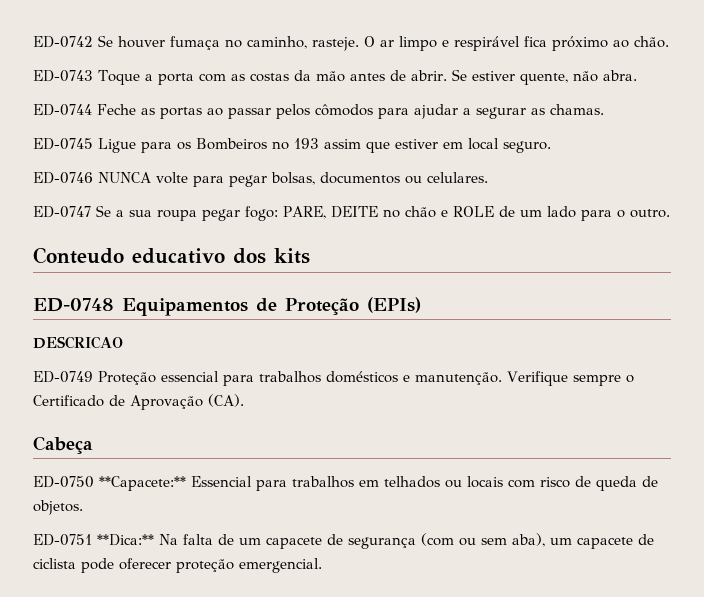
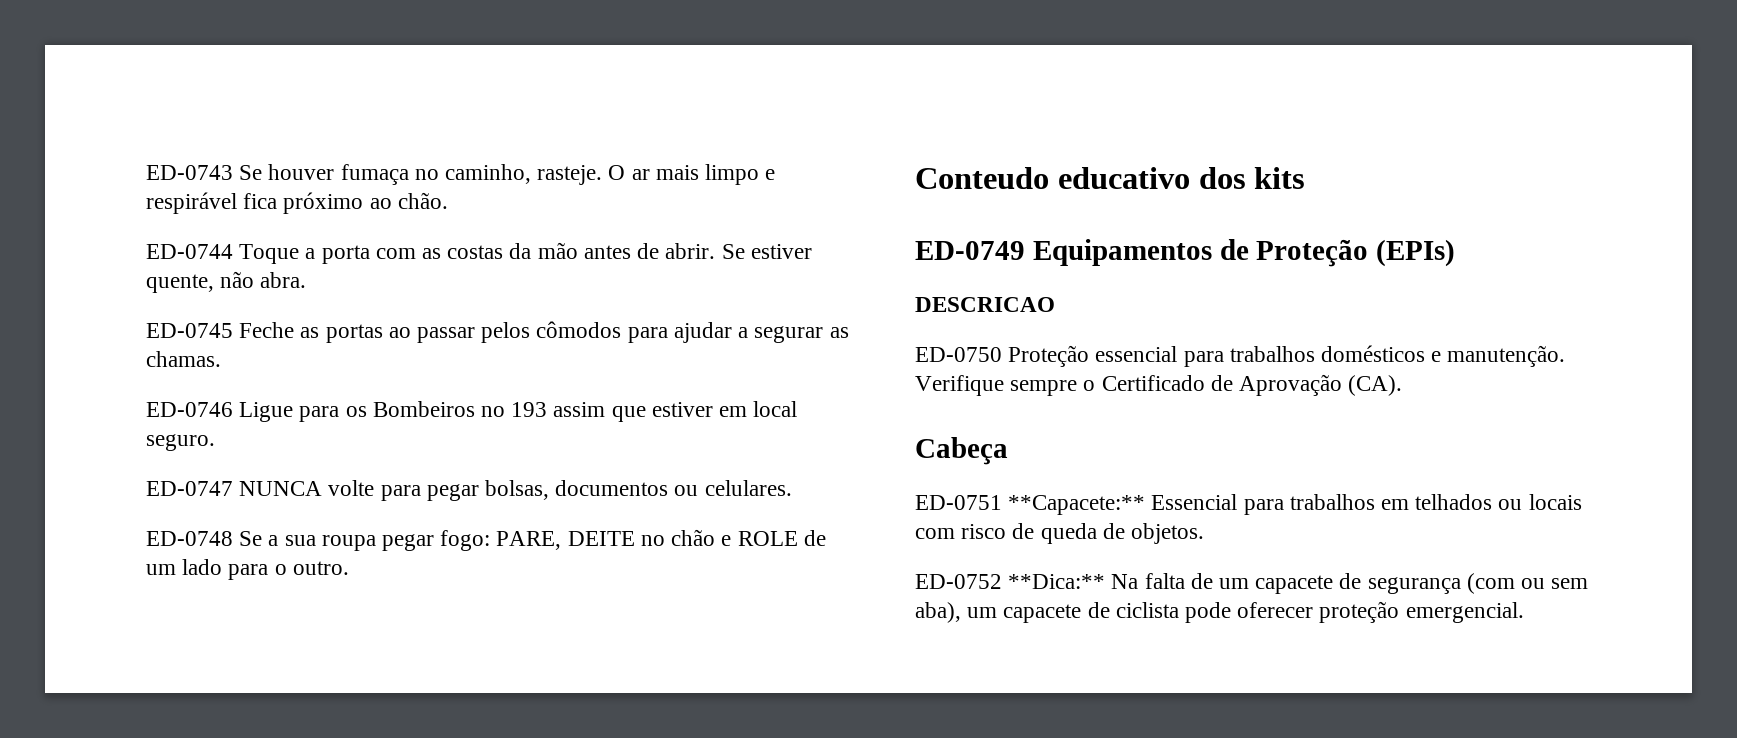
[33,36,93,48] ED-0742 -> [146,165,233,180] ED-0743
(394, 43) none -> [655,165,699,180] mais
[33,70,93,82] ED-0743 -> [146,244,233,259] ED-0744
[33,104,92,116] ED-0744 -> [146,323,233,338] ED-0745
[33,138,93,150] ED-0745 -> [146,402,233,417] ED-0746
[33,172,93,184] ED-0746 -> [146,481,233,496] ED-0747
[33,206,91,218] ED-0747 -> [146,531,233,546] ED-0748
[33,298,114,312] ED-0748 -> [915,241,1025,260] ED-0749
[33,371,93,383] ED-0749 -> [915,347,1002,362] ED-0750
[33,476,94,488] ED-0750 -> [915,495,1002,510] ED-0751
[33,534,92,546] ED-0751 -> [915,574,1002,589] ED-0752

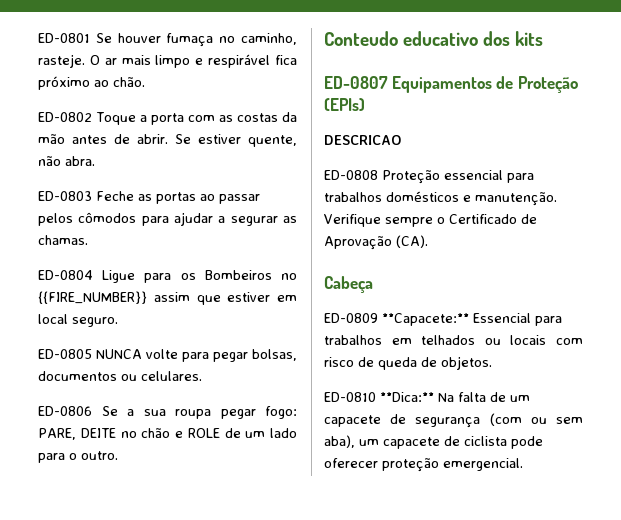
[146,165,233,180] ED-0743 -> [38,33,90,43] ED-0801
[146,244,233,259] ED-0744 -> [38,112,92,122] ED-0802
[146,323,233,338] ED-0745 -> [38,191,92,201] ED-0803
[146,402,233,417] ED-0746 -> [38,270,93,280] ED-0804
[511,402,548,417] 193 -> [38,291,147,304] {{FIRE_NUMBER}}
[146,481,233,496] ED-0747 -> [38,349,92,359] ED-0805
[146,531,233,546] ED-0748 -> [38,406,92,416] ED-0806
[915,241,1025,260] ED-0749 -> [324,76,388,89] ED-0807
[915,347,1002,362] ED-0750 -> [324,170,378,180] ED-0808
[915,495,1002,510] ED-0751 -> [324,313,378,323] ED-0809
[915,574,1002,589] ED-0752 -> [324,392,376,402] ED-0810

